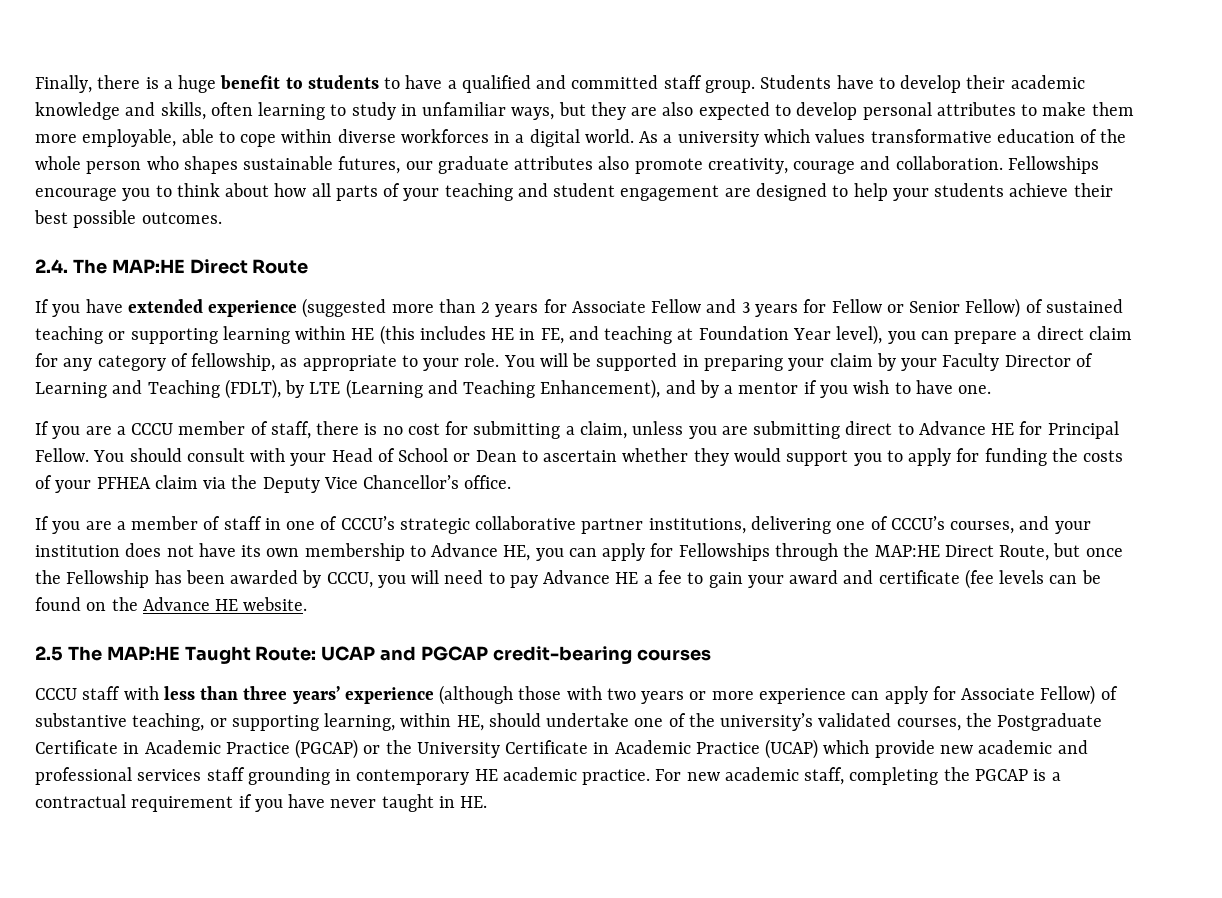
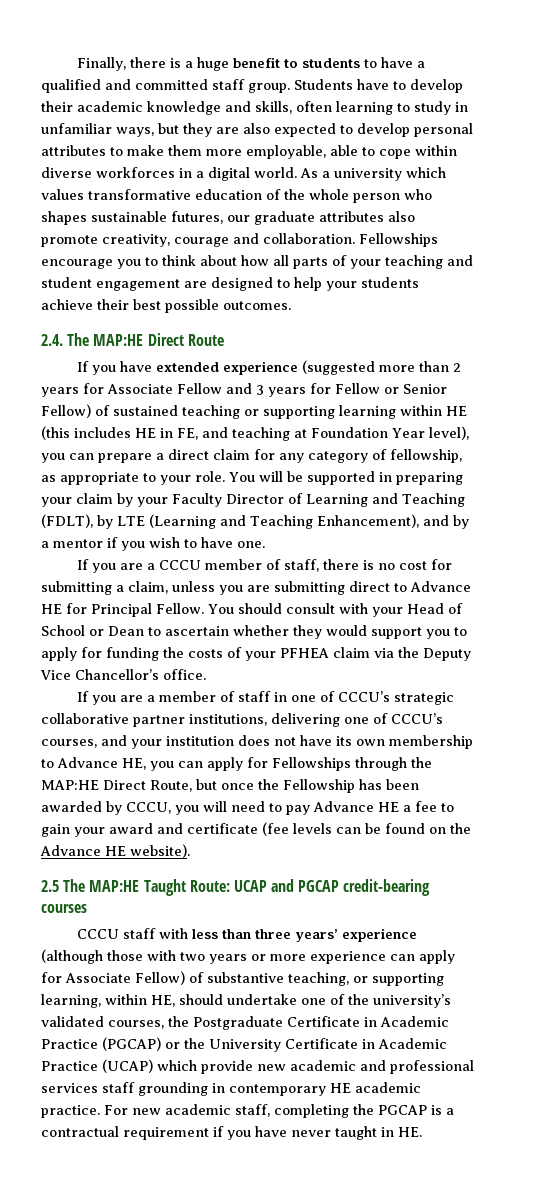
[243,597,308,611] website. -> [130,844,190,858] website).

